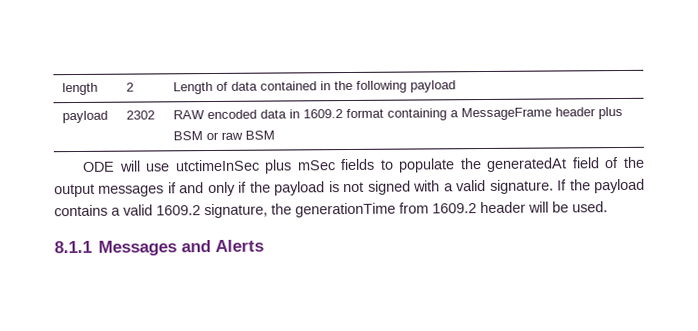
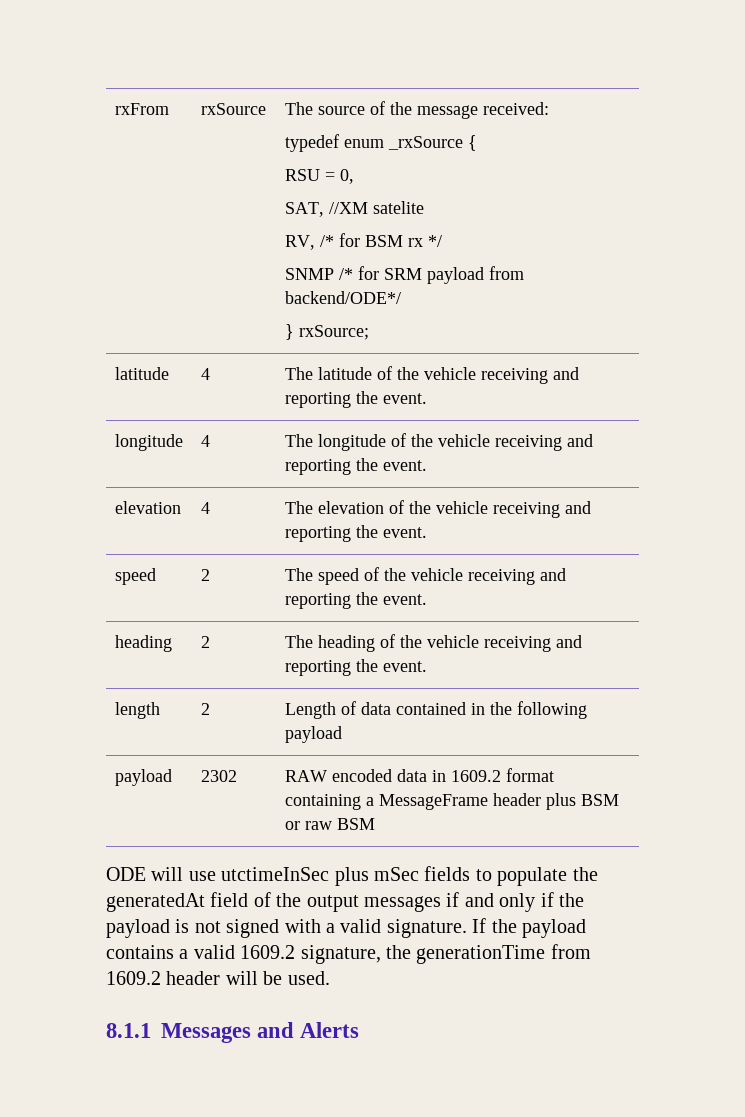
(62, 89) none -> [114,103,169,115] [200,103,266,115] [284,101,549,119] [284,134,477,152] [284,169,354,184] [284,201,424,217] [284,233,442,250] [284,266,524,284] [284,291,401,304] [284,324,369,340] [114,367,169,380] [200,368,210,380] [284,366,579,384] [284,391,427,408] [114,434,183,451] [200,435,210,447] [284,433,593,451] [284,458,427,475] [114,501,181,514] [200,502,210,514] [284,500,591,518] [284,525,427,542] [114,568,156,585] [200,569,210,581] [284,567,566,585] [284,592,427,609] [114,635,172,652] [200,636,210,648] [284,634,582,652] [284,659,427,676] rxFrom | rxSource | The source of the message received: // typedef enum _rxSource { // RSU = 0, // SAT, //XM satelite // RV, /* for BSM rx */ // SNMP /* for SRM payload from backend/ODE*/ // } rxSource; // latitude | 4 | The latitude of the vehicle receiving and reporting the event. // longitude | 4 | The longitude of the vehicle receiving and reporting the event. // elevation | 4 | The elevation of the vehicle receiving and reporting the event. // speed | 2 | The speed of the vehicle receiving and reporting the event. // heading | 2 | The heading of the vehicle receiving and reporting the event. //

